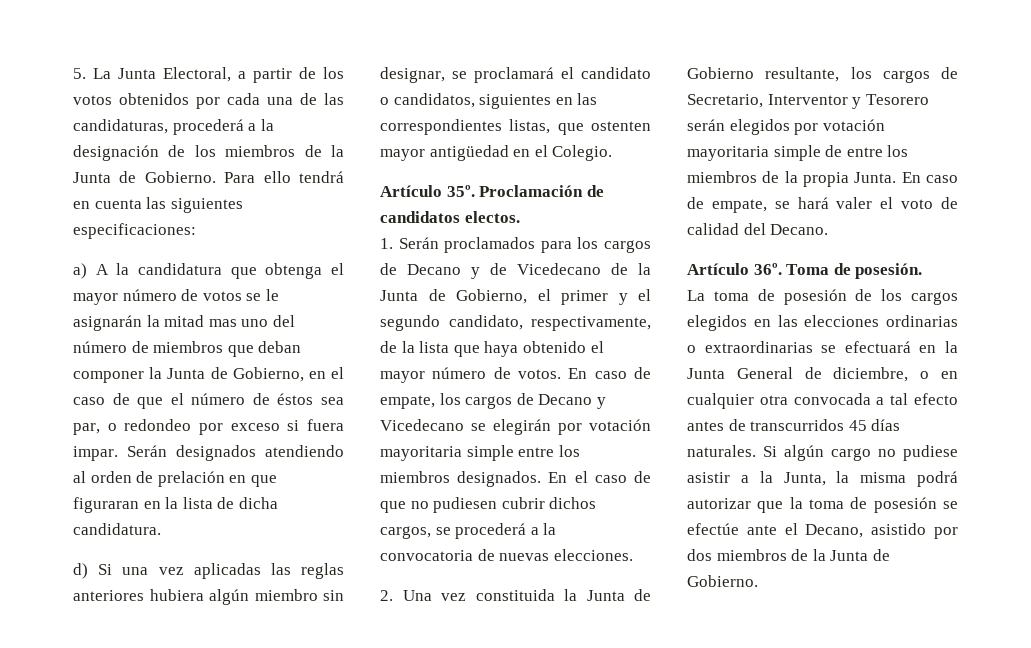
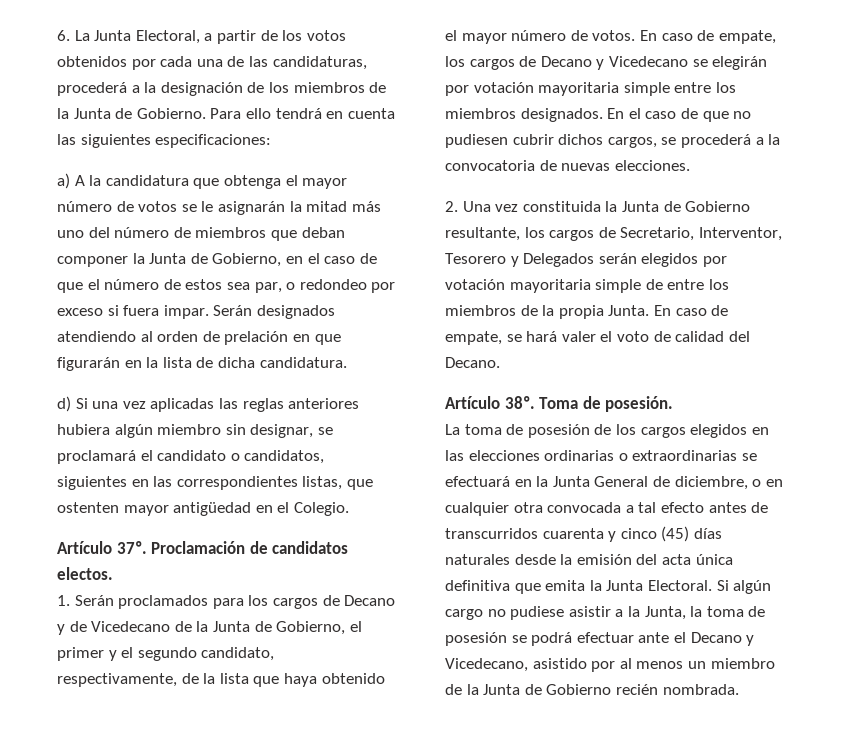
[73,68,86,79] 5. -> [57,30,70,41] 6.
[208,319,237,327] mas -> [351,201,381,212] más
[277,393,314,405] éstos -> [185,279,223,290] estos
[73,497,139,513] figuraran -> [57,357,120,371] figurarán
[446,185,475,197] 35º. -> [116,541,147,554] 37º.
[767,94,929,109] Interventor y Tesorero -> [698,227,782,241] [445,253,595,267] Interventor, Tesorero y Delegados
[753,263,782,275] 36º. -> [504,396,535,409] 38º.
[848,419,901,431] [687,445,756,457] 45 días naturales. -> [542,526,722,542] [445,554,733,565] [445,580,712,594] cuarenta y cinco (45) días naturales desde la emisión del acta única definitiva que emita la Junta Electoral.
[860,471,958,487] [687,497,958,513] [687,523,958,539] [687,549,890,561] [687,575,758,587] misma podrá autorizar que la toma de posesión se efectúe ante el Decano, asistido por dos miembros de la Junta de Gobierno. -> [706,606,766,617] [445,632,755,646] [445,658,775,672] [445,684,739,695] toma de posesión se podrá efectuar ante el Decano y Vicedecano, asistido por al menos un miembro de la Junta de Gobierno recién nombrada.

